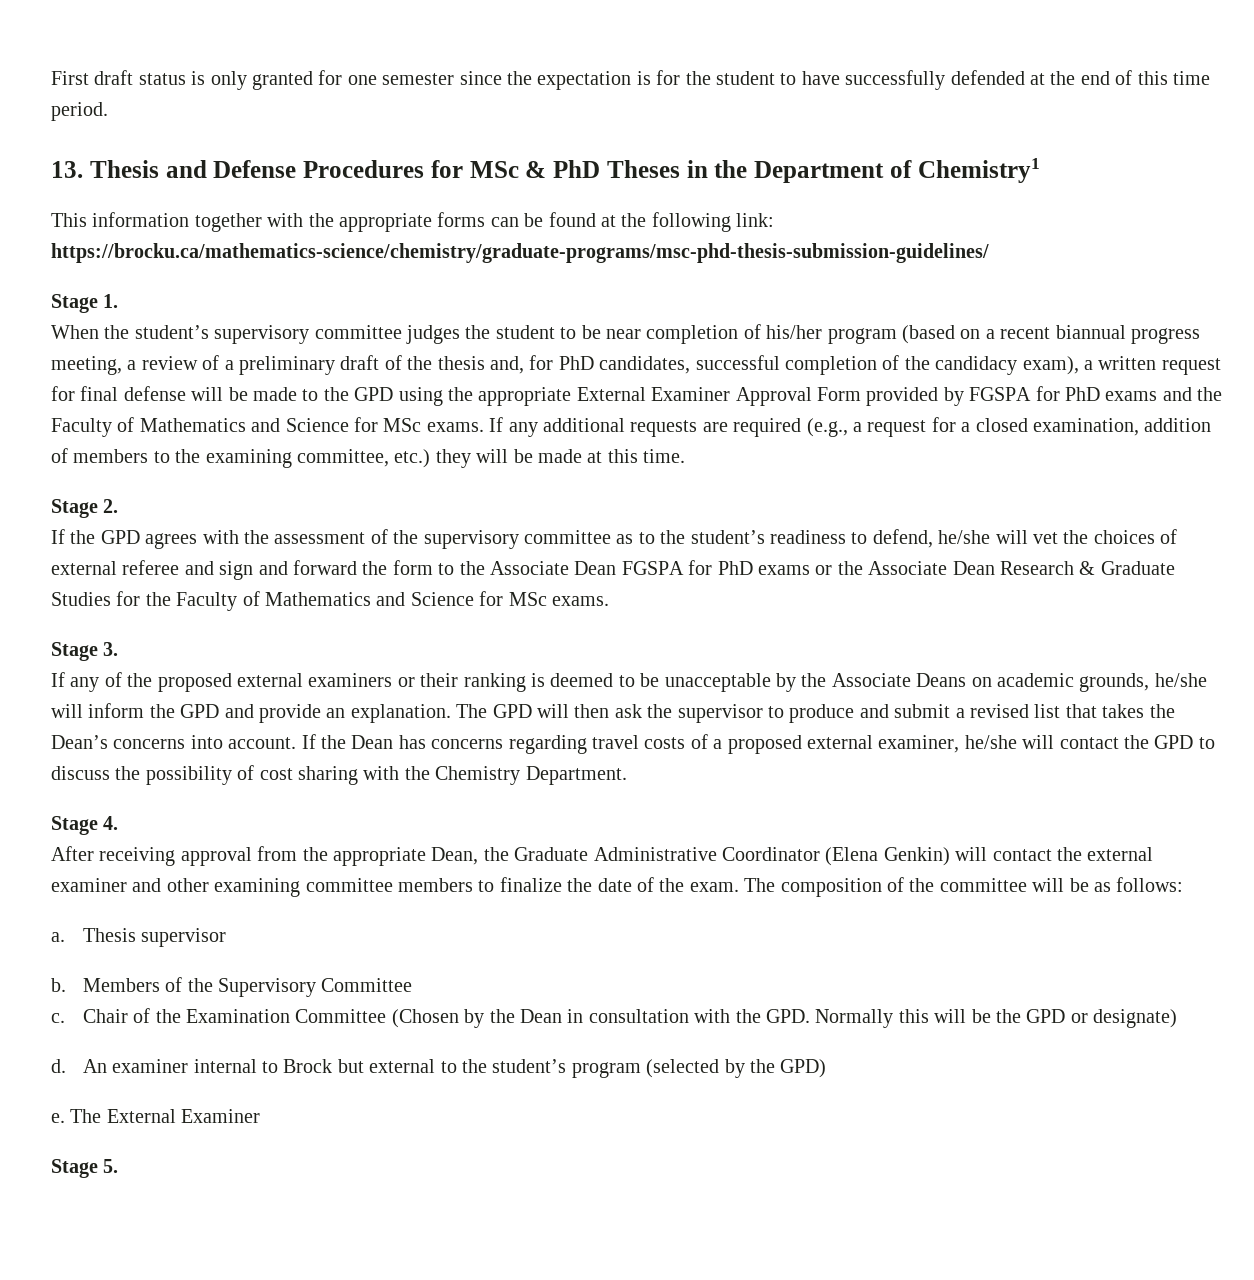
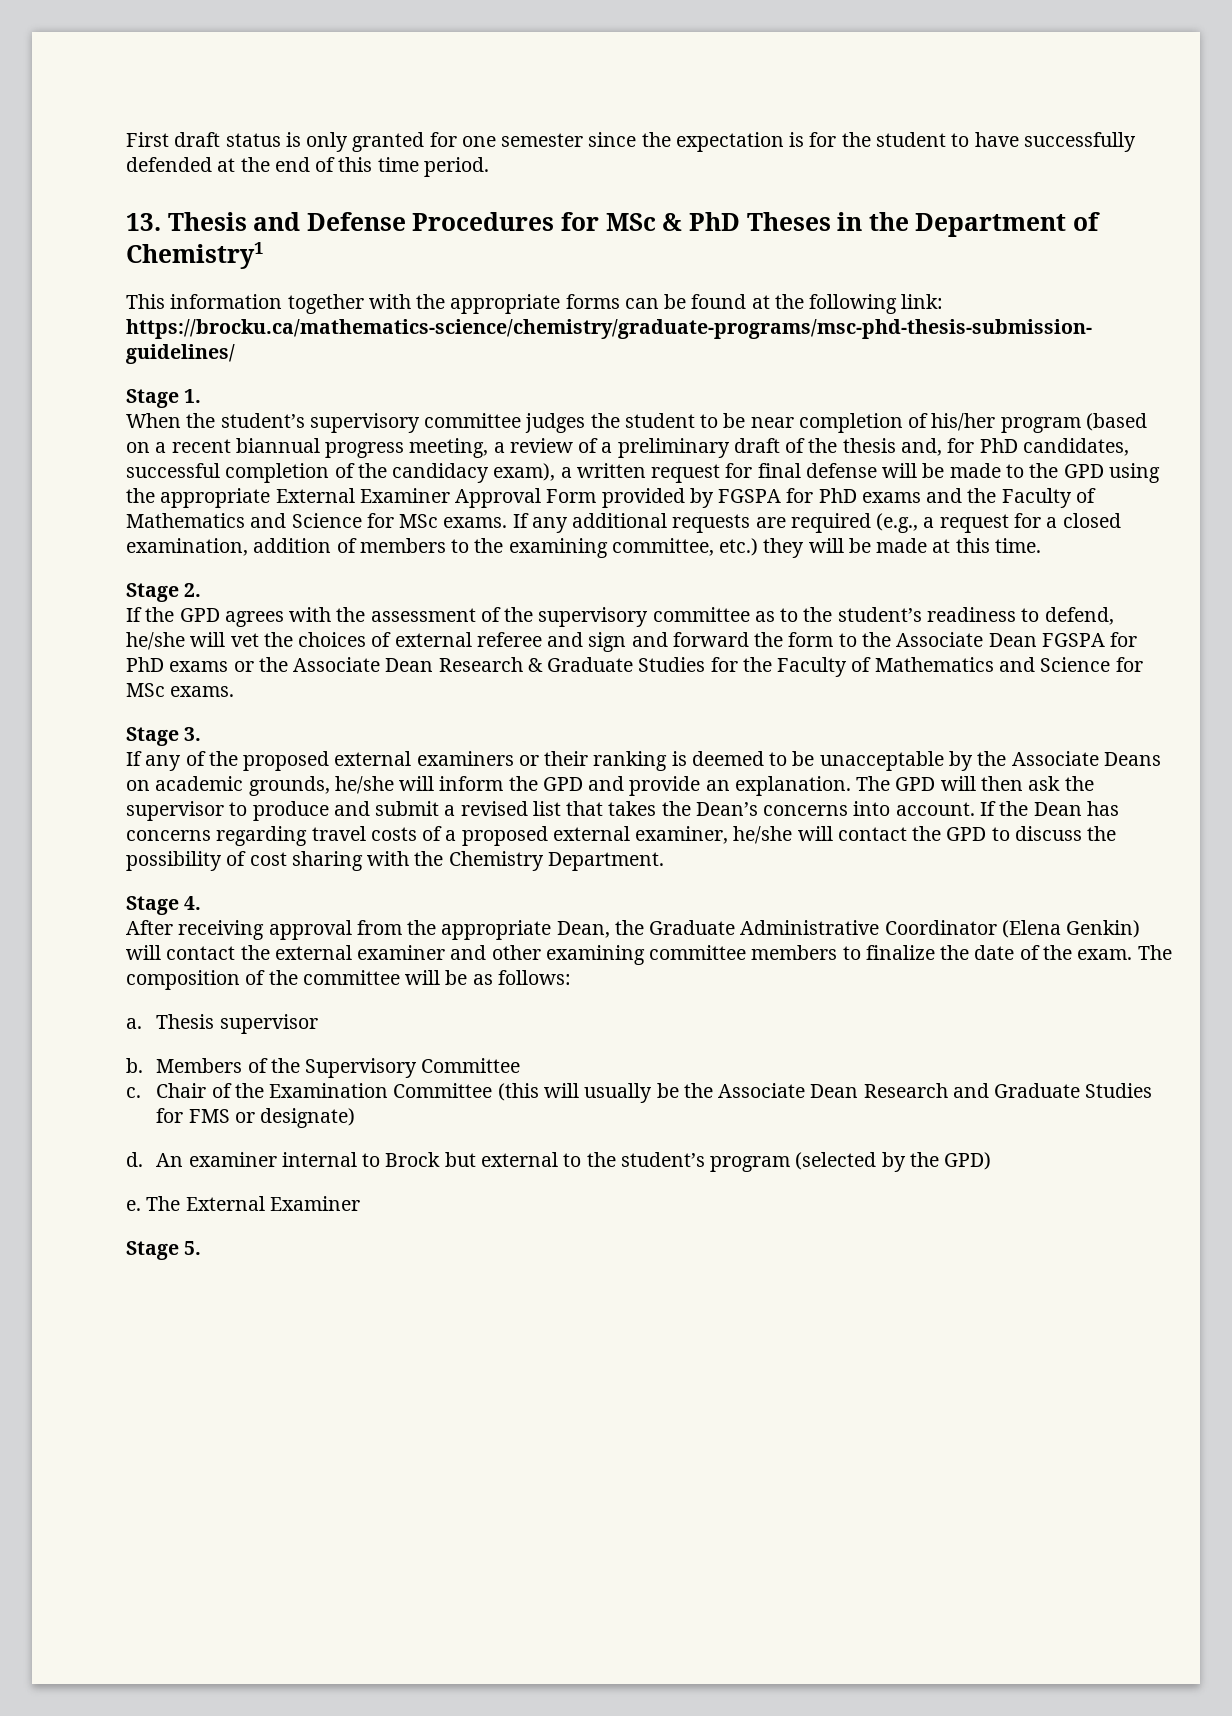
[391,1009,1066,1028] (Chosen by the Dean in consultation with the GPD. Normally this will be the GPD -> [497,1083,1153,1103] [156,1108,230,1123] (this will usually be the Associate Dean Research and Graduate Studies for FMS

